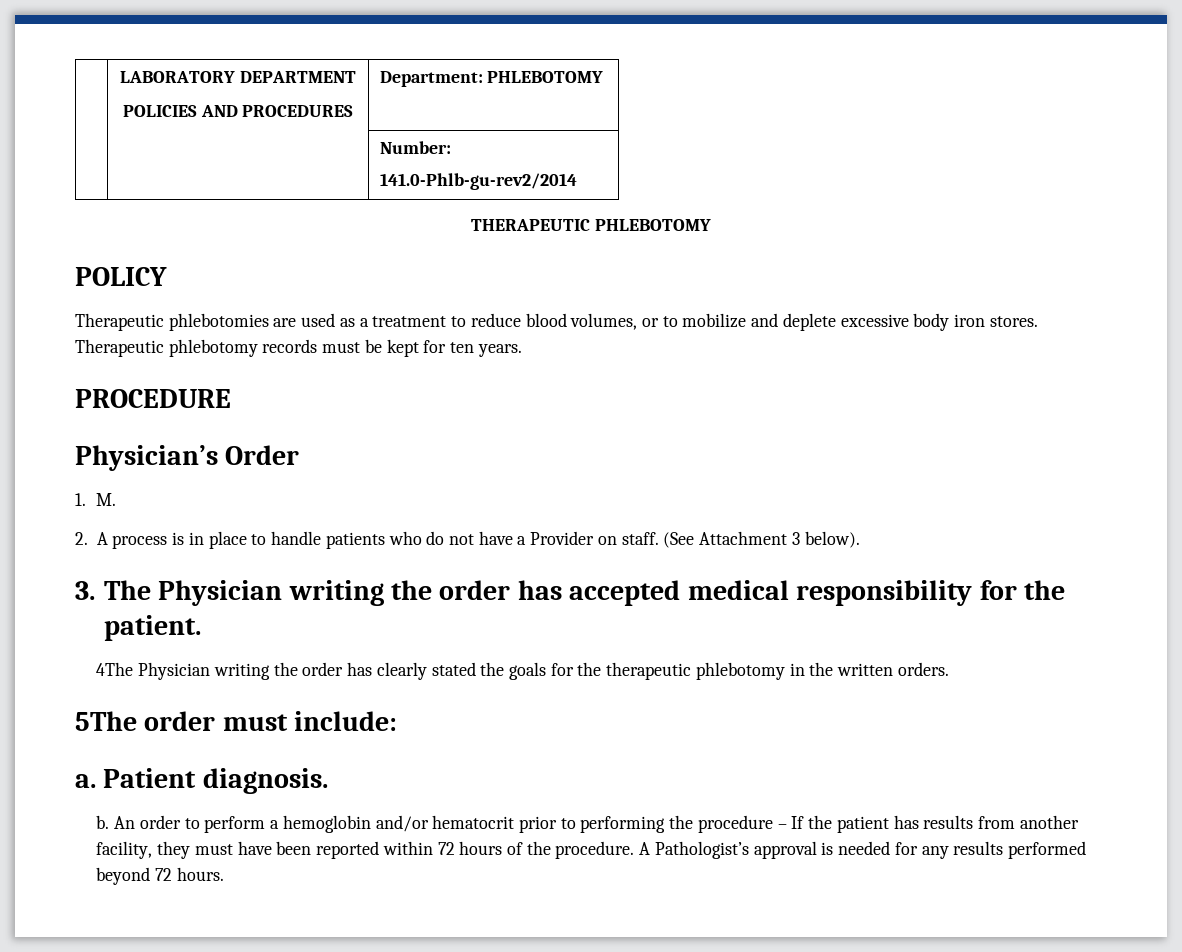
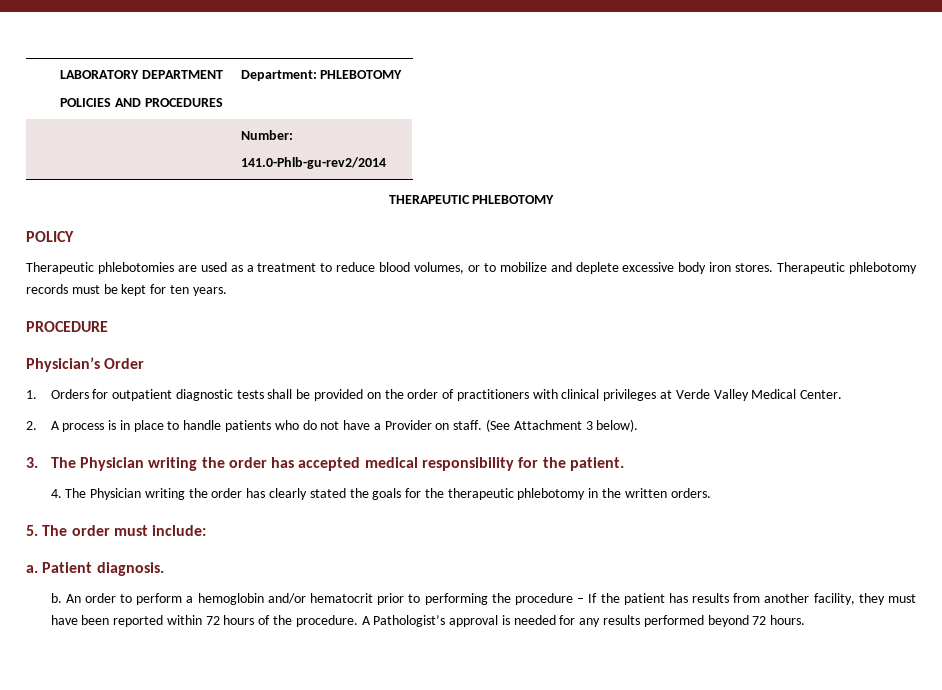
[96,493,117,506] M. -> [50,389,843,401] Orders for outpatient diagnostic tests shall be provided on the order of practitioners with clinical privileges at Verde Valley Medical Center.
[96,662,134,676] 4The -> [50,488,87,498] 4. The
[75,711,137,731] 5The -> [26,525,68,536] 5. The

